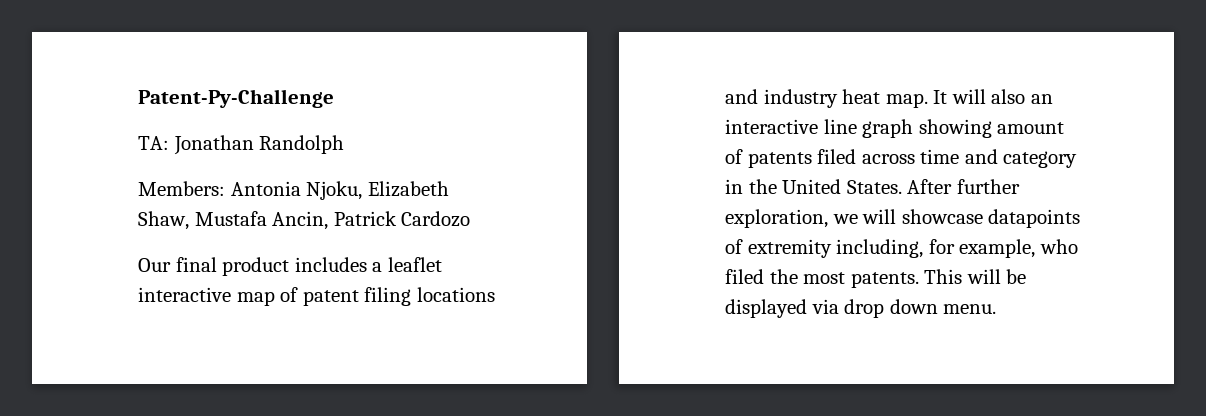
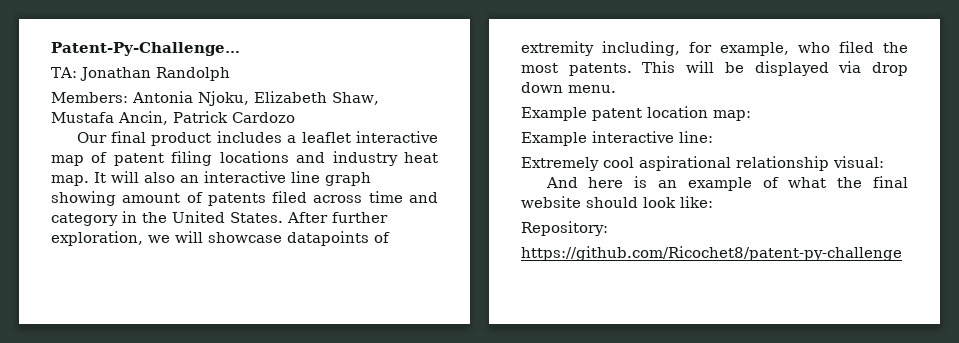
[138,89,334,108] Patent-Py-Challenge -> [51,42,240,56] Patent-Py-Challenge…
(997, 309) none -> [521,106,751,121] [521,131,713,146] [521,156,884,171] [545,176,908,191] [521,196,713,208] [521,221,608,236] [521,246,902,261] // Example patent location map: // Example interactive line: // Extremely cool aspirational relationship visual: // And here is an example of what the final website should look like: // Repository: // https://github.com/Ricochet8/patent-py-challenge

